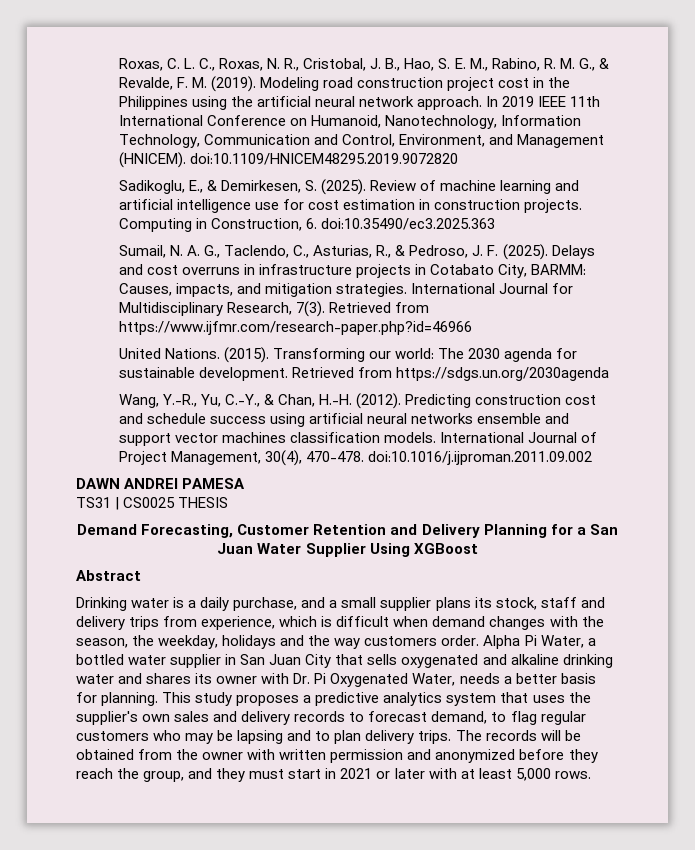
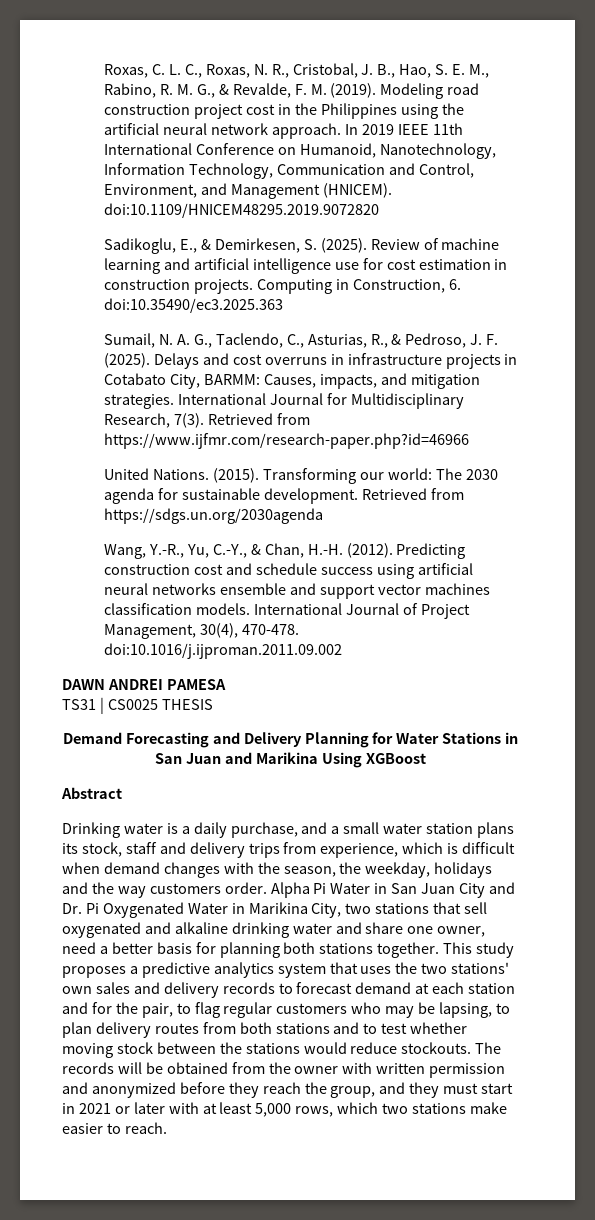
[141,524,387,538] Forecasting, Customer Retention -> [125,732,209,748] Forecasting
[576,524,618,535] [217,543,366,557] a San Juan Water Supplier -> [396,732,519,744] [155,752,318,764] Water Stations in San Juan and Marikina
[380,597,432,611] supplier -> [383,823,474,834] water station
[540,635,596,648] [76,654,398,668] Water, a bottled water supplier in San Juan City that sells -> [330,882,515,898] [62,902,488,918] Water in San Juan City and Dr. Pi Oxygenated Water in Marikina City, two stations that sell
[146,673,596,687] [76,692,159,706] shares its owner with Dr. Pi Oxygenated Water, needs a better basis for planning. -> [365,922,486,937] [62,942,440,958] share one owner, need a better basis for planning both stations together.
[76,711,138,725] supplier's -> [421,962,510,974] two stations'
[431,711,488,724] demand, -> [355,982,516,994] [62,1002,173,1018] demand at each station and for the pair,
[237,730,312,744] lapsing and -> [439,1002,493,1018] lapsing,
[418,730,452,744] trips. -> [154,1022,468,1034] [62,1042,472,1058] routes from both stations and to test whether moving stock between the stations would reduce stockouts.
[554,771,591,779] rows. -> [295,1102,507,1117] [62,1122,167,1134] rows, which two stations make easier to reach.

